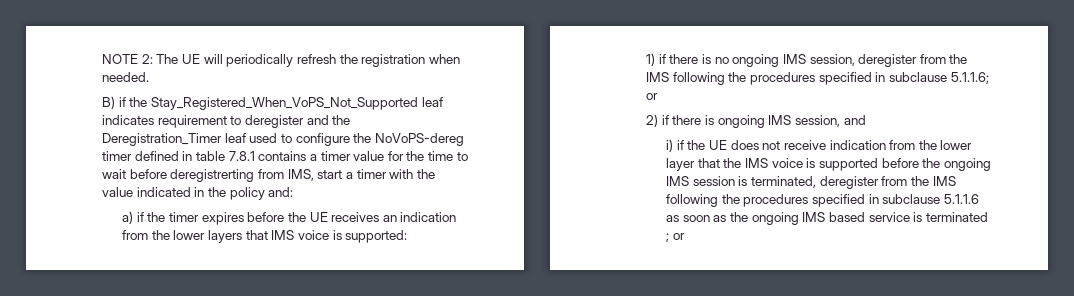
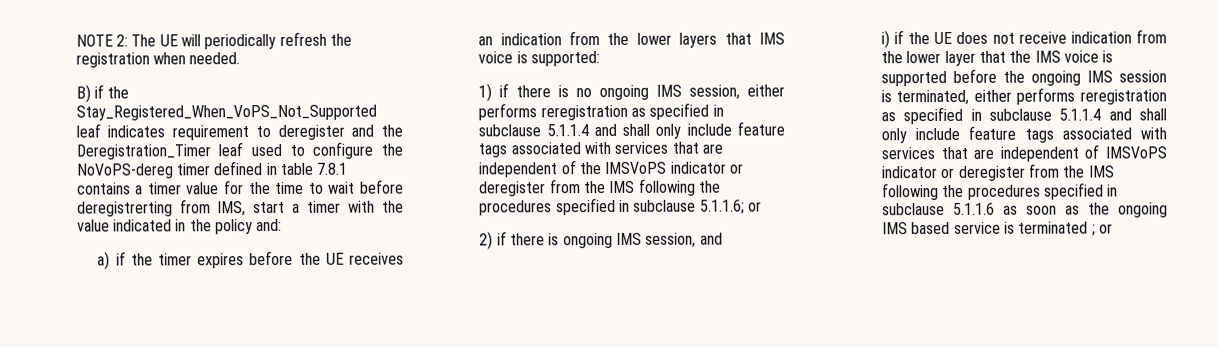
(855, 60) none -> [747,84,785,97] [478,102,724,121] [478,121,785,139] [478,141,723,158] [478,160,744,178] either performs reregistration as specified in subclause 5.1.1.4 and shall only include feature tags associated with services that are independent of the IMSVoPS indicator or
(816, 182) none -> [973,87,1167,105] [880,106,1167,125] [880,125,1167,144] [880,144,1167,162] [880,166,956,179] either performs reregistration as specified in subclause 5.1.1.4 and shall only include feature tags associated with services that are independent of IMSVoPS indicator or

